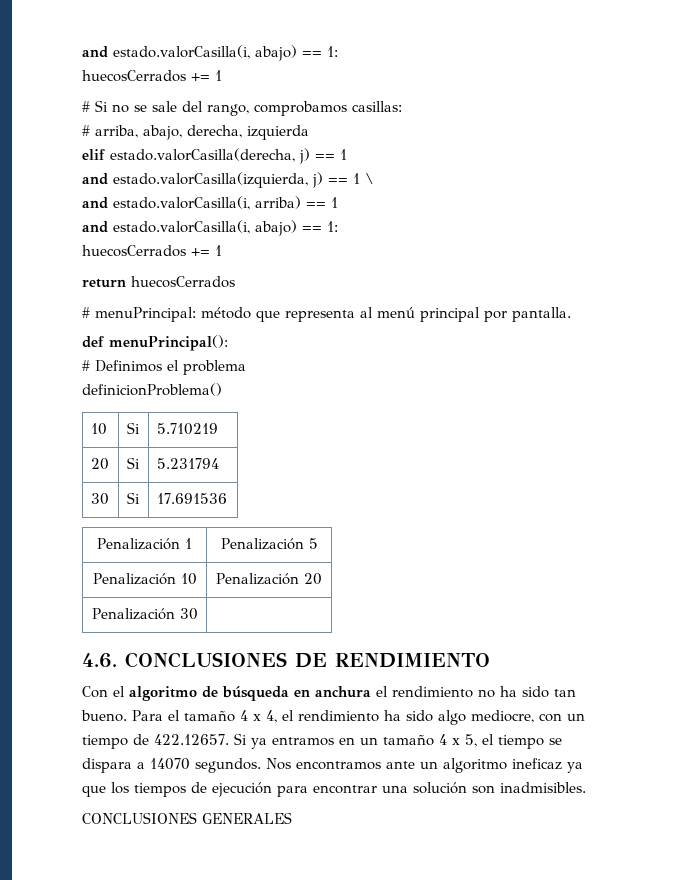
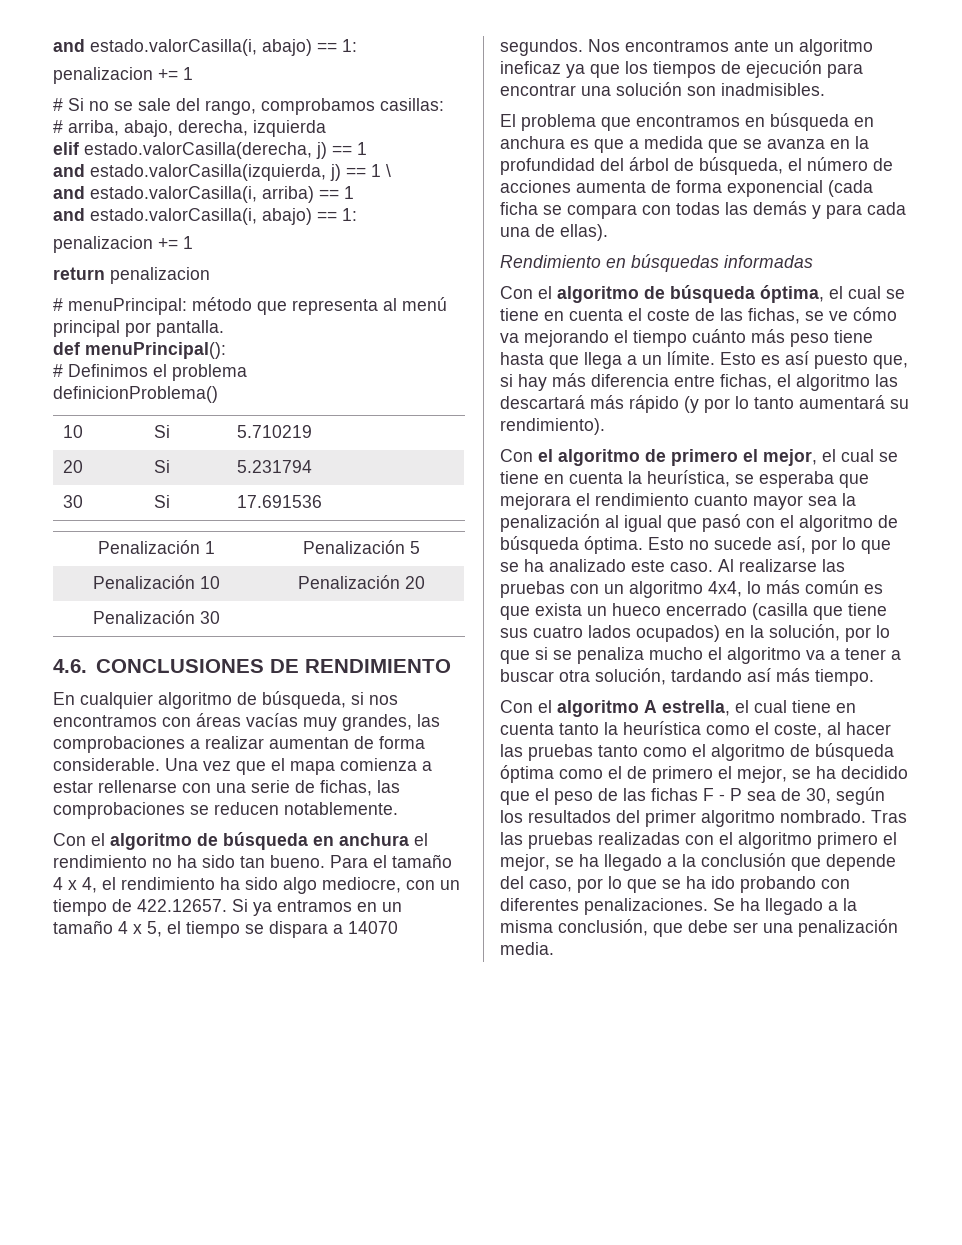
[82,45,338,61] [82,70,186,82] and estado.valorCasilla(i, abajo) == 1: // huecosCerrados -> [53,39,357,56] [53,67,153,84] and estado.valorCasilla(i, abajo) == 1: // penalizacion
[82,245,186,257] huecosCerrados -> [53,236,153,253] penalizacion
[131,276,235,288] huecosCerrados -> [110,267,210,284] penalizacion
(490, 660) none -> [53,691,398,709] [53,713,440,731] [53,736,425,753] [53,758,432,775] [53,780,400,796] [53,802,398,819] // En cualquier algoritmo de búsqueda, si nos encontramos con áreas vacías muy grandes, las comprobaciones a realizar aumentan de forma considerable. Una vez que el mapa comienza a estar rellenarse con una serie de fichas, las comprobaciones se reducen notablemente.
[82,812,292,824] CONCLUSIONES GENERALES -> [500,113,874,131] [500,136,869,153] [500,157,893,175] [500,180,873,197] [500,201,906,219] [500,224,608,241] [500,254,813,272] [500,285,905,303] [500,307,897,324] [500,329,873,347] [500,351,908,369] [500,373,898,391] [500,395,909,413] [500,418,605,435] [500,449,898,466] [500,470,869,488] [500,493,856,510] [500,514,898,532] [500,536,891,554] [500,559,845,572] [500,580,883,598] [500,603,887,620] [500,624,890,642] [500,647,901,664] [500,668,874,686] [500,700,856,717] [500,721,891,738] [500,743,894,761] [500,765,908,783] [500,787,885,805] [500,810,907,827] [500,832,897,849] [500,853,896,871] [500,876,850,893] [500,898,857,915] [500,919,898,937] [500,942,554,955] El problema que encontramos en búsqueda en anchura es que a medida que se avanza en la profundidad del árbol de búsqueda, el número de acciones aumenta de forma exponencial (cada ficha se compara con todas las demás y para cada una de ellas). // Rendimiento en búsquedas informadas // Con el algoritmo de búsqueda óptima, el cual se tiene en cuenta el coste de las fichas, se ve cómo va mejorando el tiempo cuánto más peso tiene hasta que llega a un límite. Esto es así puesto que, si hay más diferencia entre fichas, el algoritmo las descartará más rápido (y por lo tanto aumentará su rendimiento). // Con el algoritmo de primero el mejor, el cual se tiene en cuenta la heurística, se esperaba que mejorara el rendimiento cuanto mayor sea la penalización al igual que pasó con el algoritmo de búsqueda óptima. Esto no sucede así, por lo que se ha analizado este caso. Al realizarse las pruebas con un algoritmo 4x4, lo más común es que exista un hueco encerrado (casilla que tiene sus cuatro lados ocupados) en la solución, por lo que si se penaliza mucho el algoritmo va a tener a buscar otra solución, tardando así más tiempo. // Con el algoritmo A estrella, el cual tiene en cuenta tanto la heurística como el coste, al hacer las pruebas tanto como el algoritmo de búsqueda óptima como el de primero el mejor, se ha decidido que el peso de las fichas F - P sea de 30, según los resultados del primer algoritmo nombrado. Tras las pruebas realizadas con el algoritmo primero el mejor, se ha llegado a la conclusión que depende del caso, por lo que se ha ido probando con diferentes penalizaciones. Se ha llegado a la misma conclusión, que debe ser una penalización media.

